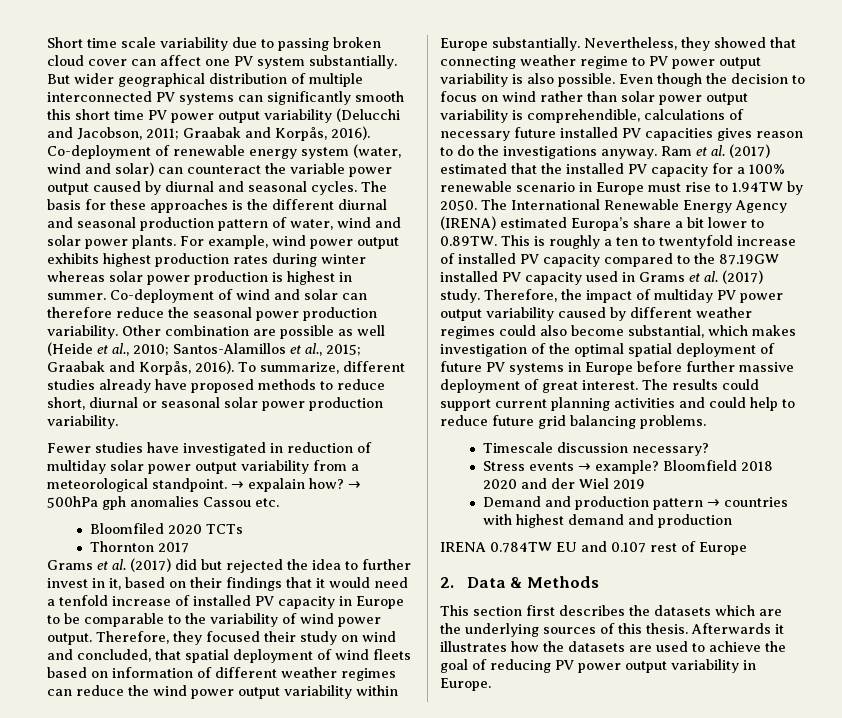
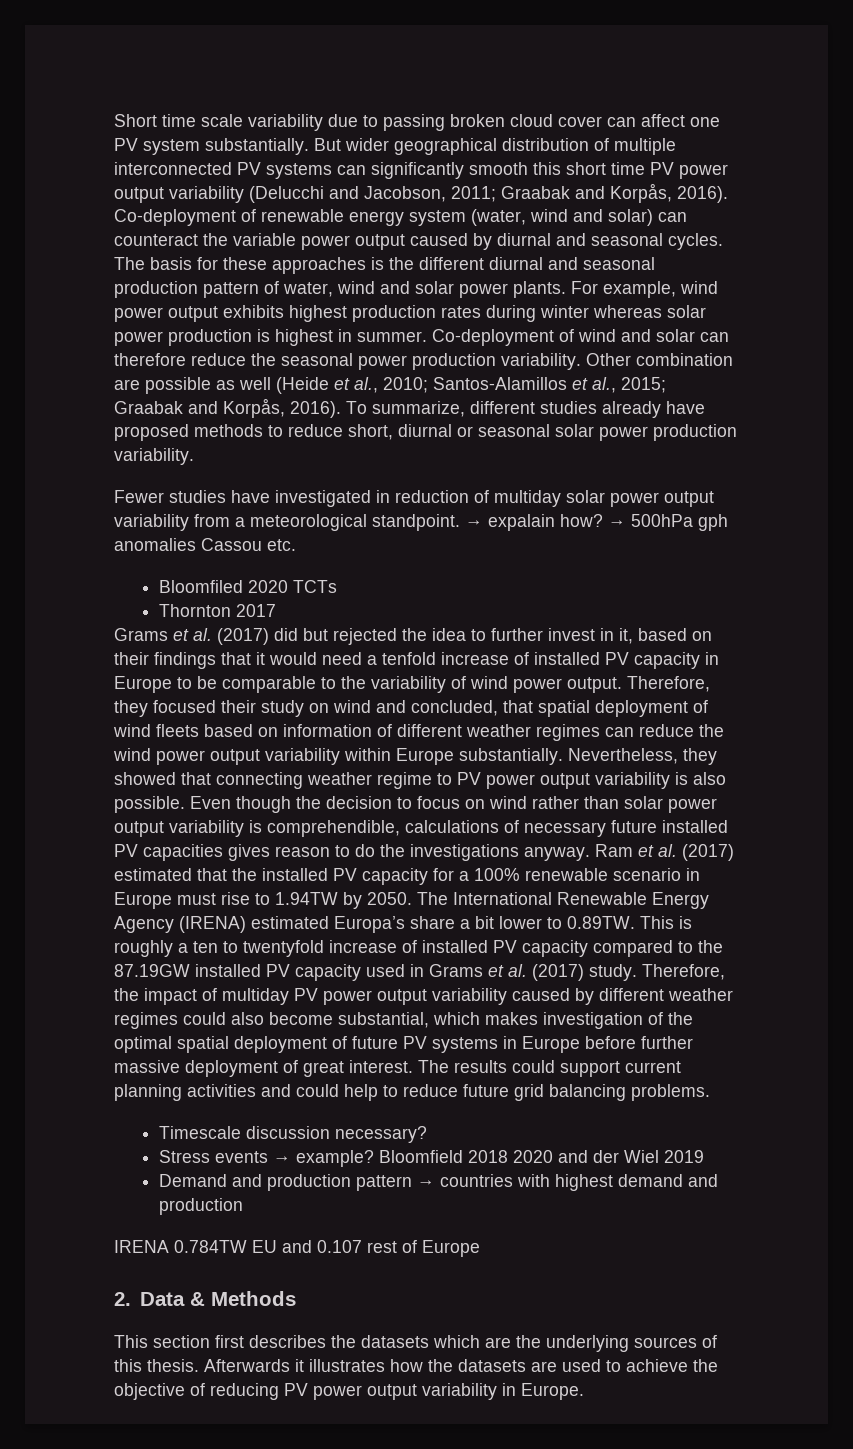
[440,659,468,673] goal -> [114,1383,185,1400] objective

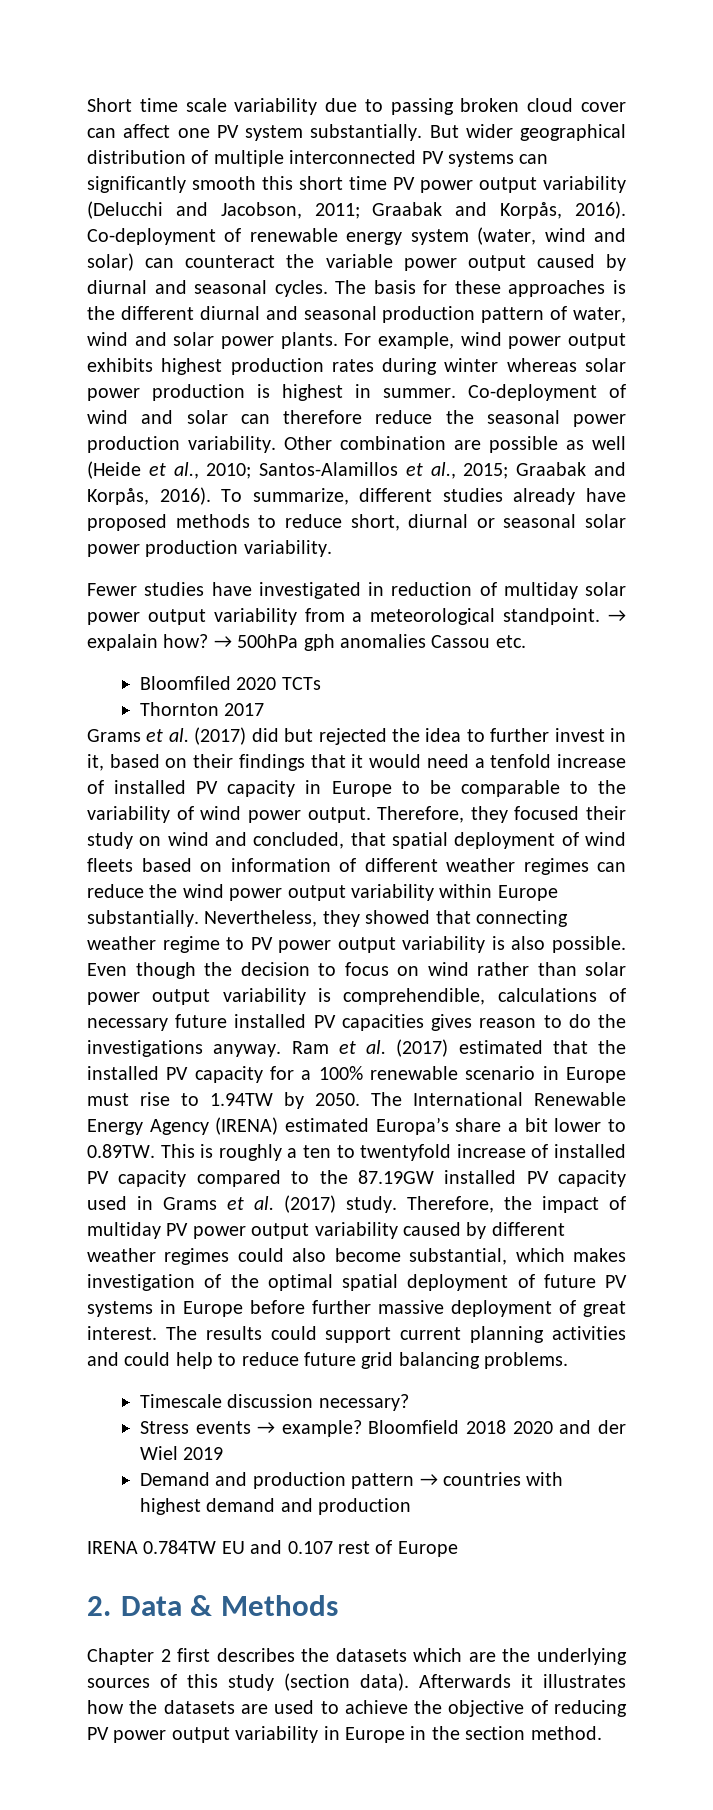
[114,1335,210,1348] This section -> [87,1648,171,1665] Chapter 2
[147,1359,199,1372] thesis. -> [228,1673,409,1691] study (section data).
[521,1383,584,1400] Europe. -> [345,1726,602,1743] Europe in the section method.

